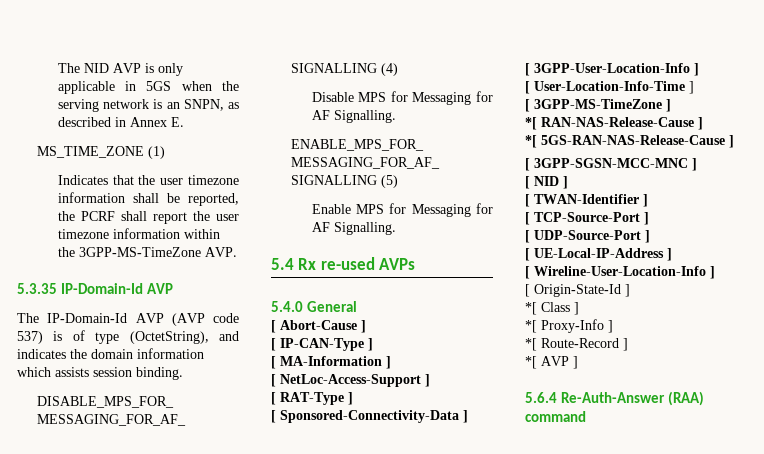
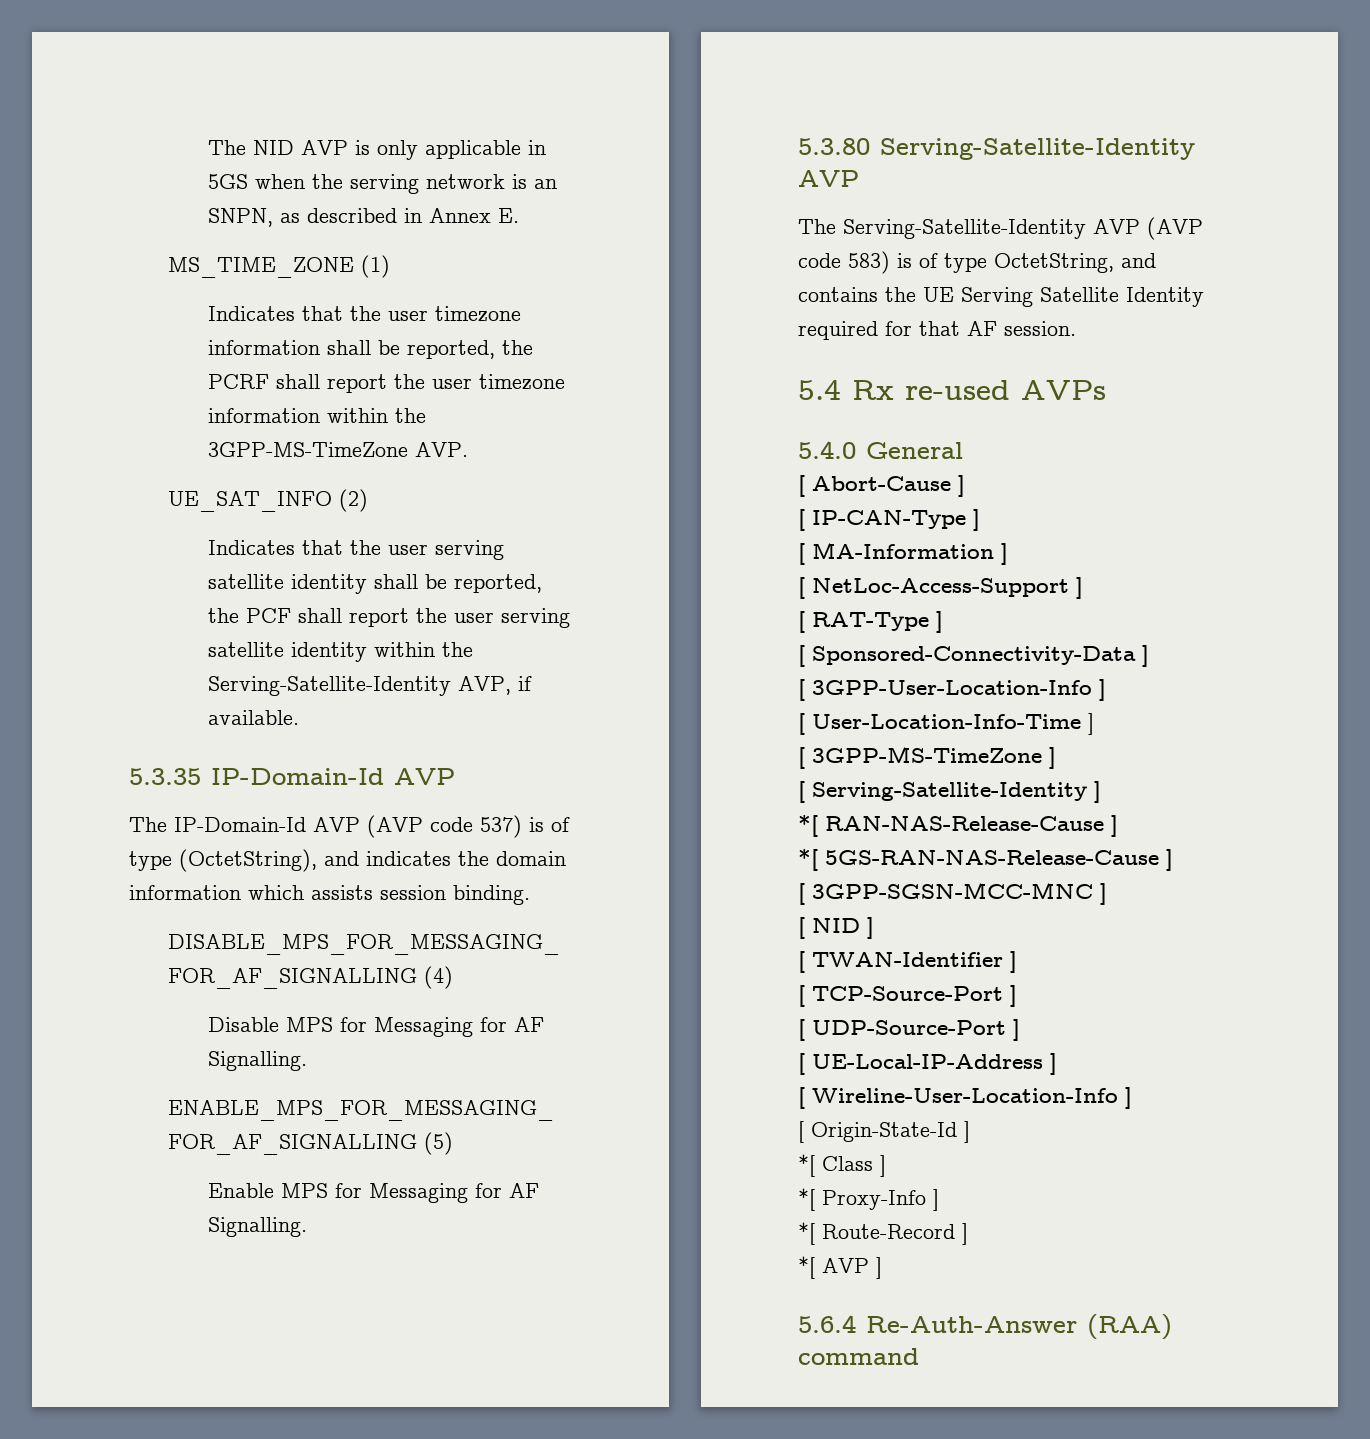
(237, 252) none -> [168,489,369,512] [207,540,504,560] [207,574,542,594] [207,608,570,628] [207,642,473,662] [207,676,532,696] [207,710,299,725] // UE_SAT_INFO (2) // Indicates that the user serving satellite identity shall be reported, the PCF shall report the user serving satellite identity within the Serving-Satellite-Identity AVP, if available.
(396, 228) none -> [798,138,1195,160] [798,170,859,187] [798,217,1203,240] [798,251,1156,274] [798,287,1204,307] [798,321,1076,340] // 5.3.80 Serving-Satellite-Identity AVP // The Serving-Satellite-Identity AVP (AVP code 583) is of type OctetString, and contains the UE Serving Satellite Identity required for that AF session.
(671, 105) none -> [798,781,1101,803] // [ Serving-Satellite-Identity ]

